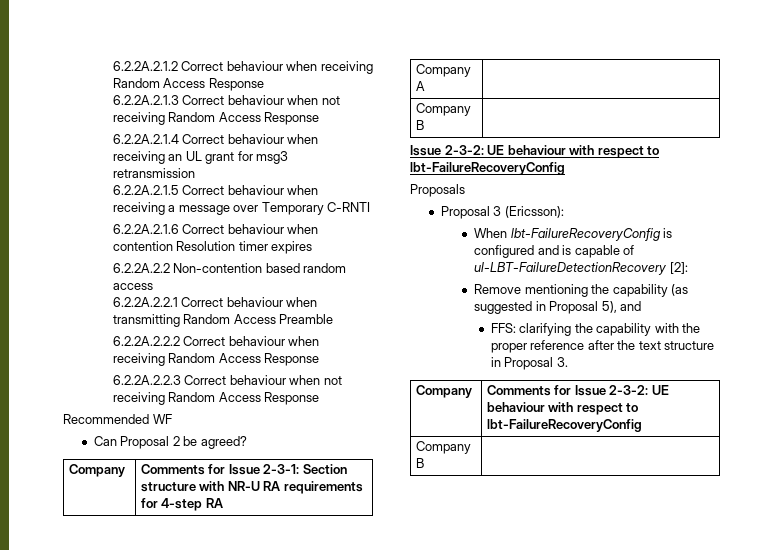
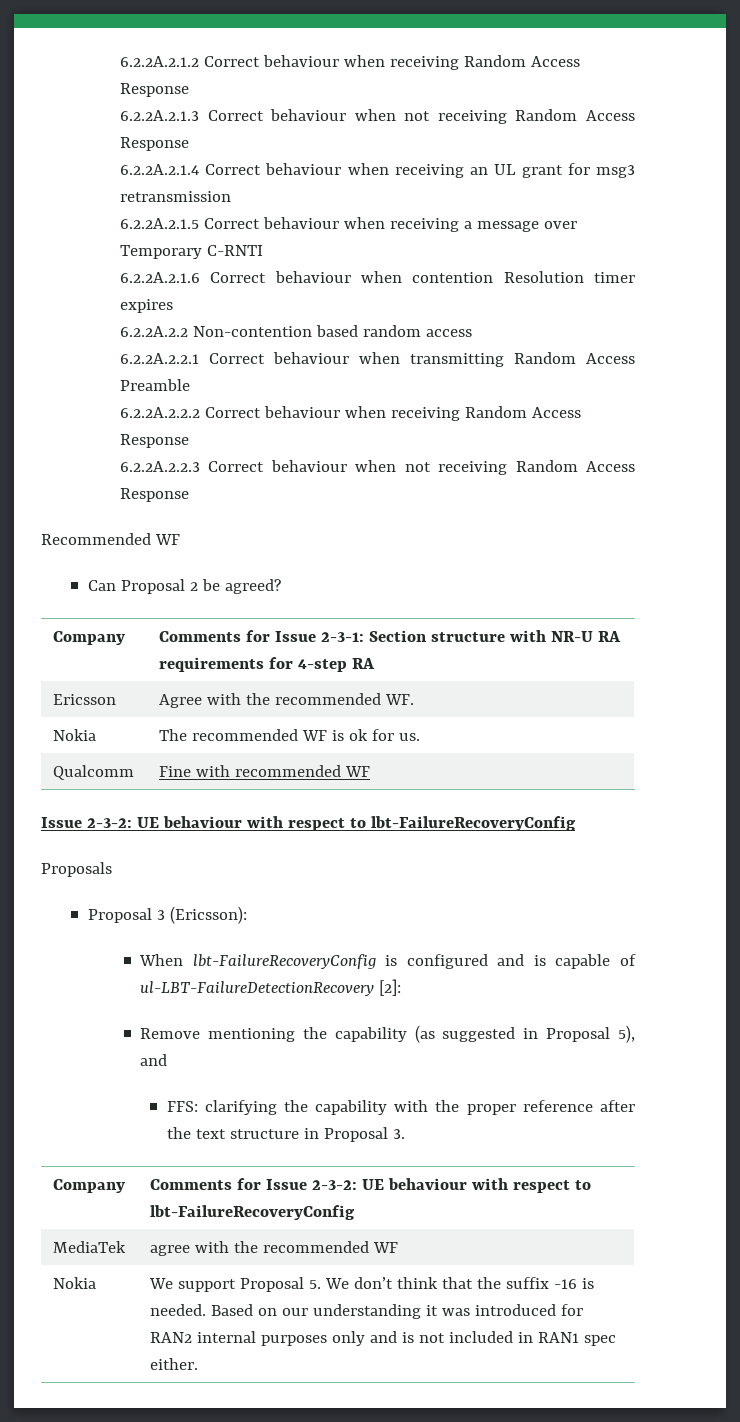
[415,64,471,77] [415,81,425,91] [415,103,471,116] [415,120,424,130] Company A | // Company B | -> [53,694,117,705] [159,693,414,708] [53,729,97,741] [159,729,420,741] [53,765,135,780] [159,765,370,777] Ericsson | Agree with the recommended WF. // Nokia | The recommended WF is ok for us. // Qualcomm | Fine with recommended WF
[415,441,471,454] [415,458,424,468] Company B | -> [53,1241,127,1253] [150,1241,398,1256] [53,1277,97,1289] [149,1277,594,1292] [150,1304,583,1319] [150,1331,616,1346] [150,1358,199,1370] MediaTek | agree with the recommended WF // Nokia | We support Proposal 5. We don’t think that the suffix -16 is needed. Based on our understanding it was introduced for RAN2 internal purposes only and is not included in RAN1 spec either.

